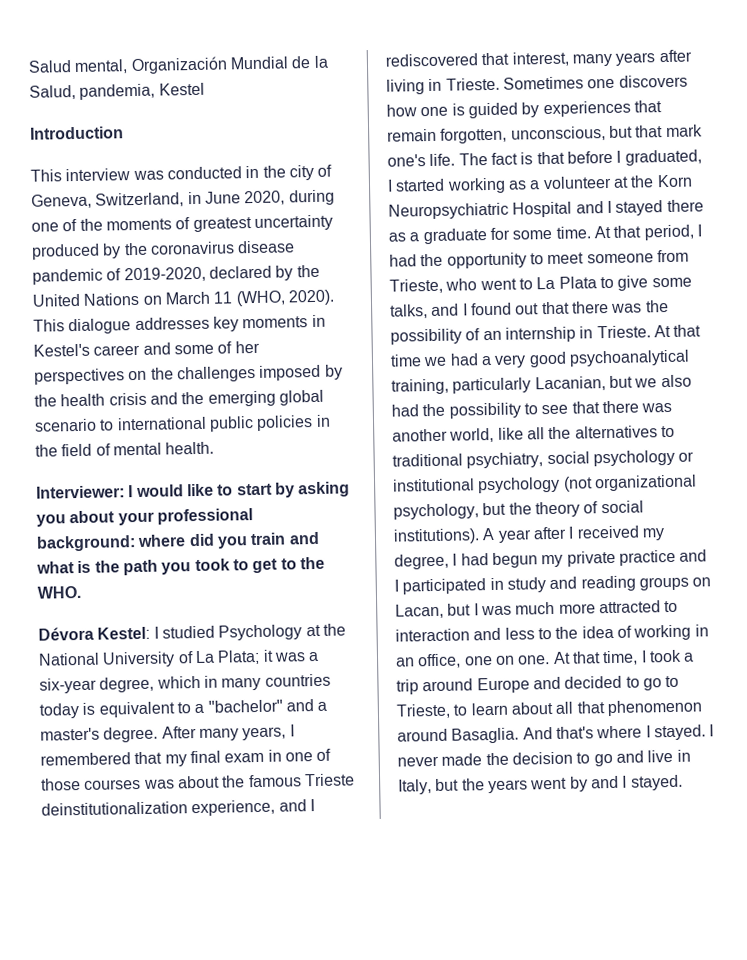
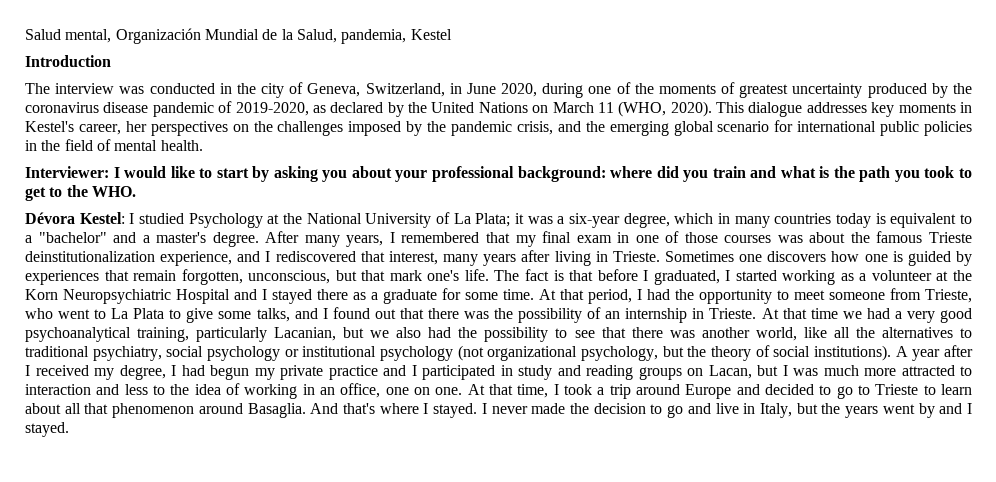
[30,169,62,182] This -> [25,83,50,94] The
(206, 274) none -> [312,105,326,113] as
[93,341,233,356] career and some of -> [78,124,121,135] career,
[60,392,147,407] health crisis -> [450,121,553,136] pandemic crisis,
[99,419,115,431] to -> [774,120,794,132] for
[396,703,451,719] Trieste, -> [875,384,919,395] Trieste

